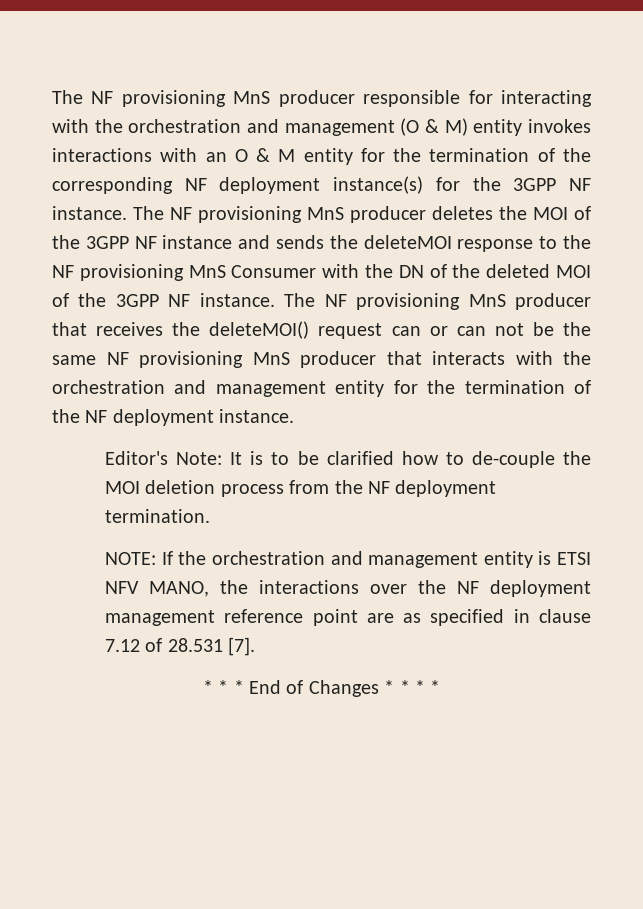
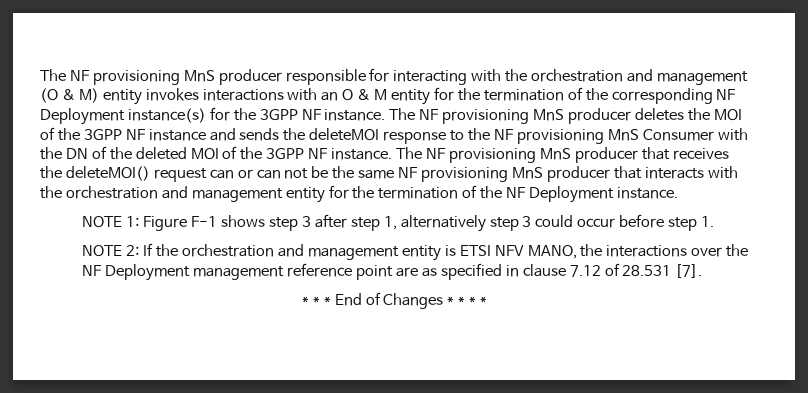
[219,177,321,194] deployment -> [40,108,125,125] Deployment
[112,409,214,426] deployment -> [529,186,615,203] Deployment
[105,451,591,468] [105,480,497,497] [105,509,211,523] [105,552,157,565] Editor's Note: It is to be clarified how to de-couple the MOI deletion process from the NF deployment termination. // NOTE: -> [82,214,715,232] [82,245,140,257] NOTE 1: Figure F-1 shows step 3 after step 1, alternatively step 3 could occur before step 1. // NOTE 2:
[490,580,592,597] deployment -> [105,264,191,281] Deployment

